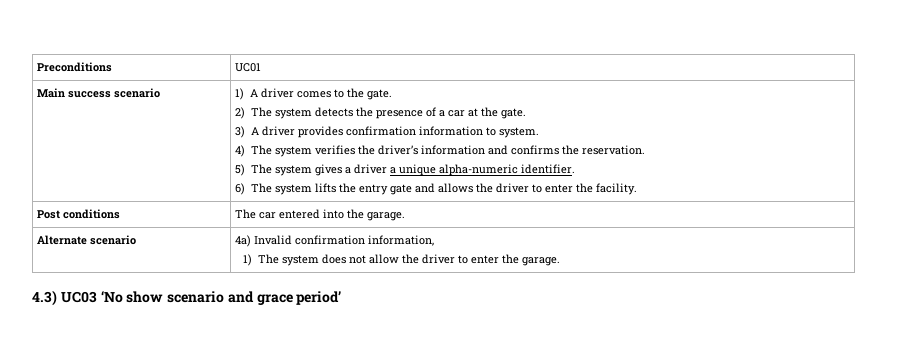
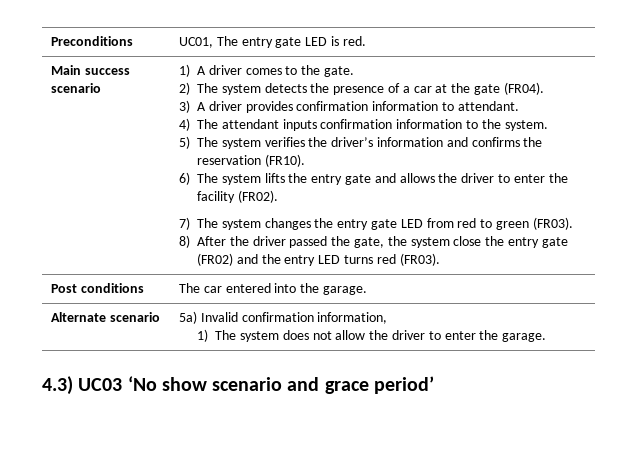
[235,63,262,72] UC01 -> [179,36,366,48] UC01, The entry gate LED is red.
[500,108,526,119] gate. -> [473,82,544,95] gate (FR04).
(496, 131) none -> [457,101,519,111] [179,118,501,131] attendant. // 4) The attendant inputs confirmation information to the
[235,145,246,157] 4) -> [179,136,191,149] 5)
[581,145,645,155] [235,164,575,176] reservation. // 5) The system gives a driver a unique alpha-numeric identifier. -> [197,154,305,167] reservation (FR10).
[595,183,637,195] facility. -> [197,190,278,203] [179,217,573,230] [179,235,568,248] [197,253,440,266] facility (FR02). // 7) The system changes the entry gate LED from red to green (FR03). // 8) After the driver passed the gate, the system close the entry gate (FR02) and the entry LED turns red (FR03).
[235,235,252,247] 4a) -> [179,311,198,324] 5a)

